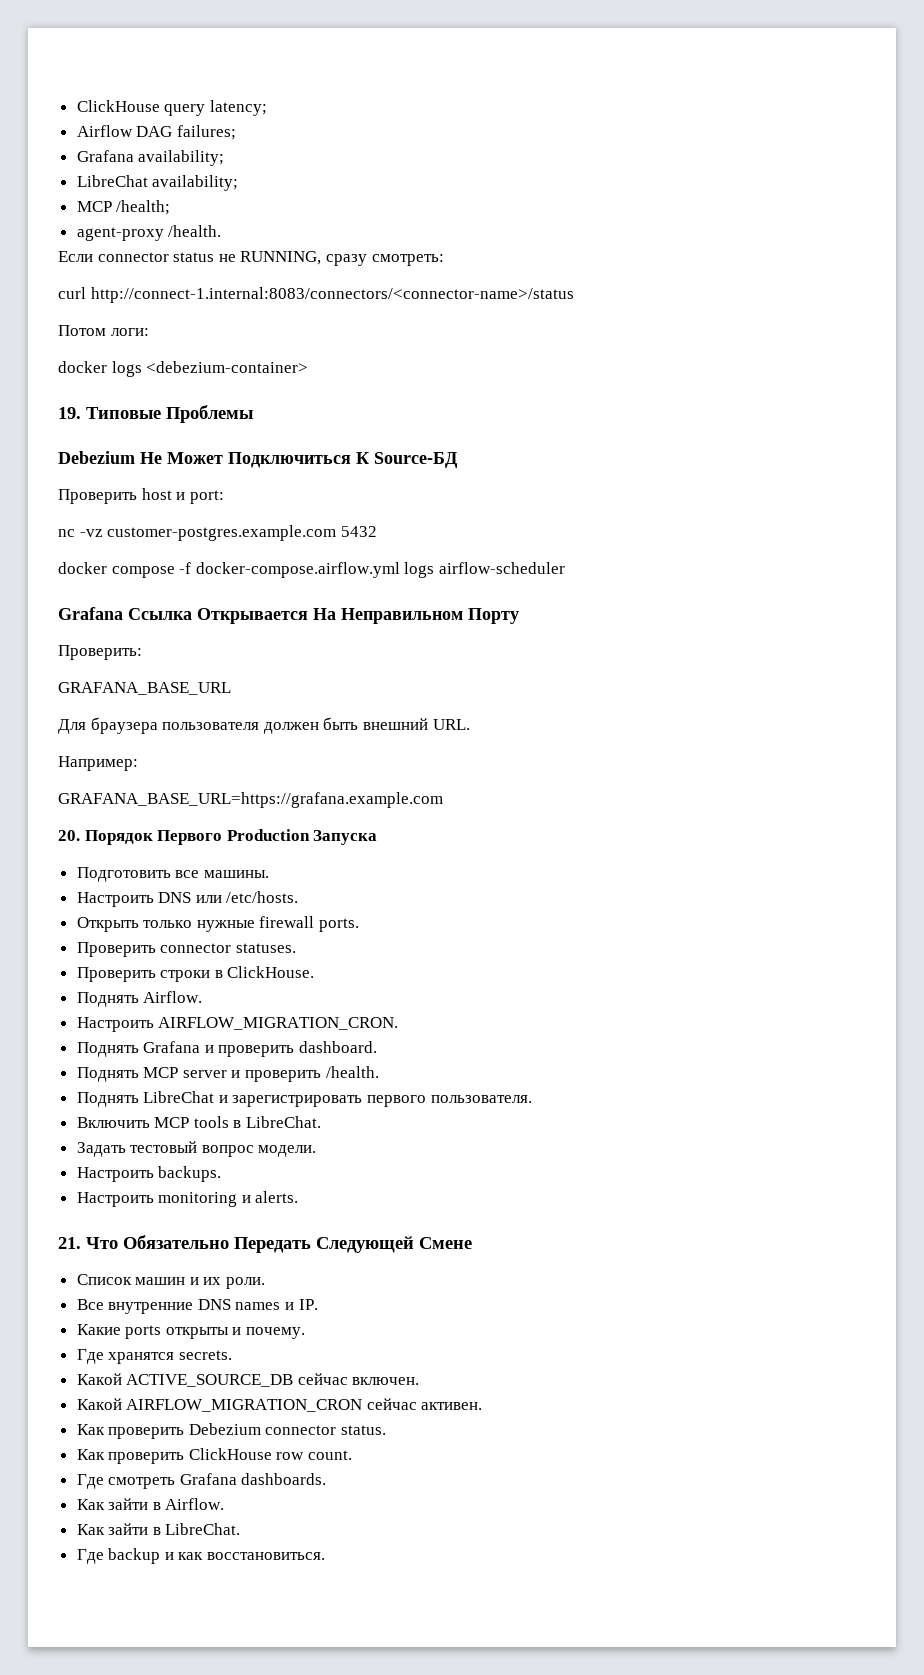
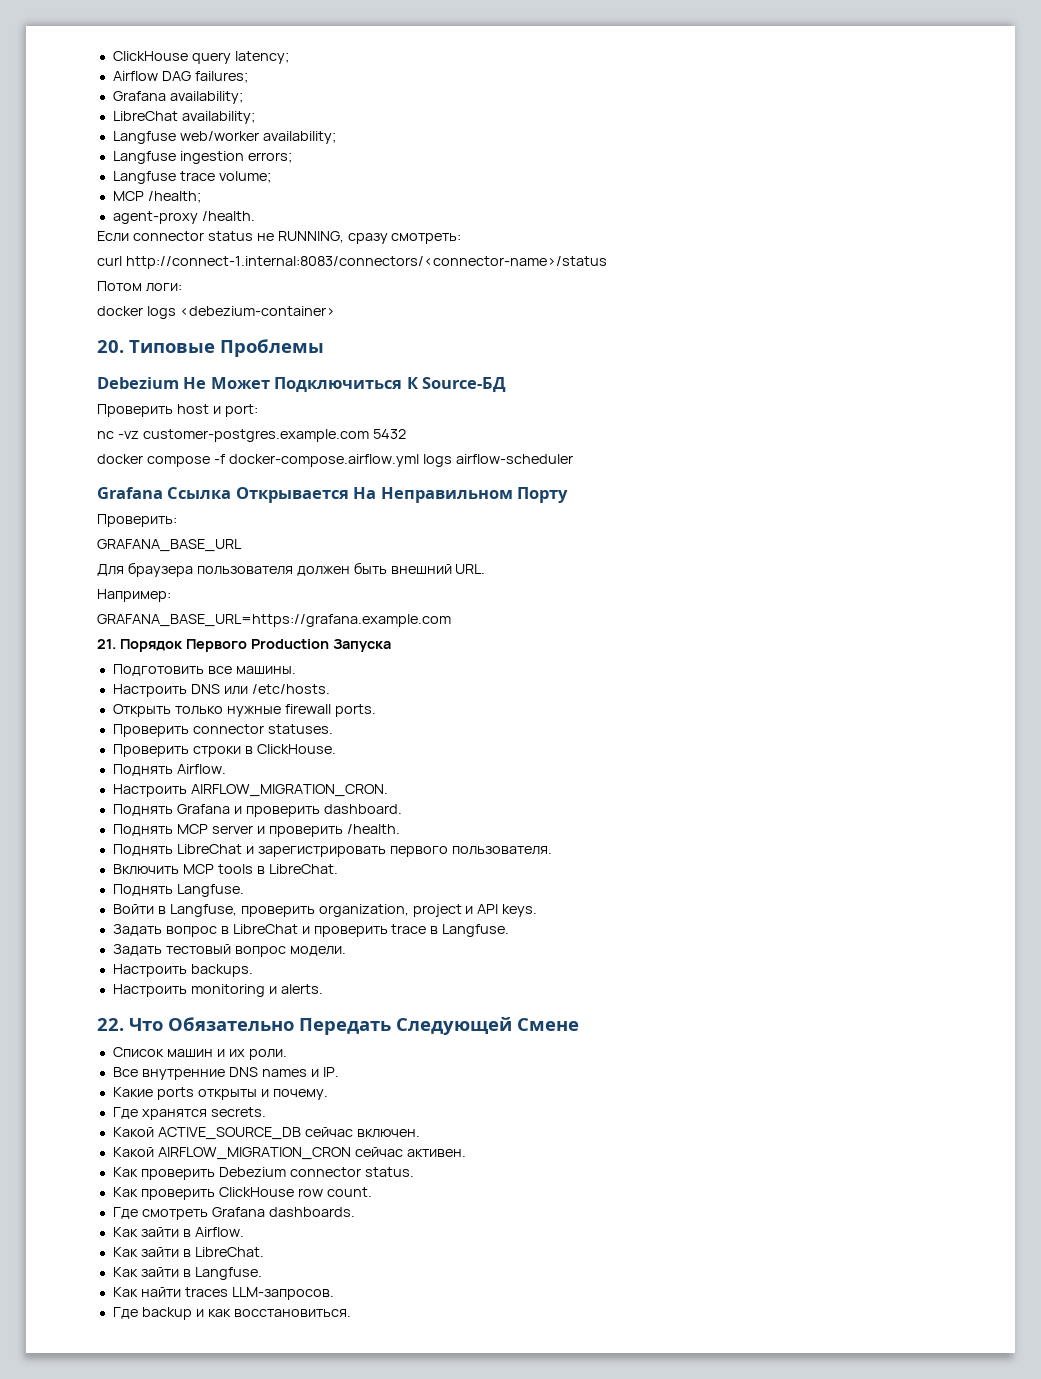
(239, 183) none -> [112,131,336,144] [112,151,292,164] [112,171,271,184] // Langfuse web/worker availability; // Langfuse ingestion errors; // Langfuse trace volume;
[58,407,81,419] 19. -> [97,340,124,353] 20.
[58,830,80,841] 20. -> [97,639,116,649] 21.
(322, 1122) none -> [112,884,244,897] [112,904,538,917] [112,924,510,937] // Поднять Langfuse. // Войти в Langfuse, проверить organization, project и API keys. // Задать вопрос в LibreChat и проверить trace в Langfuse.
[58,1237,81,1249] 21. -> [97,1018,124,1031] 22.
(241, 1529) none -> [112,1267,262,1280] [112,1287,334,1300] // Как зайти в Langfuse. // Как найти traces LLM-запросов.

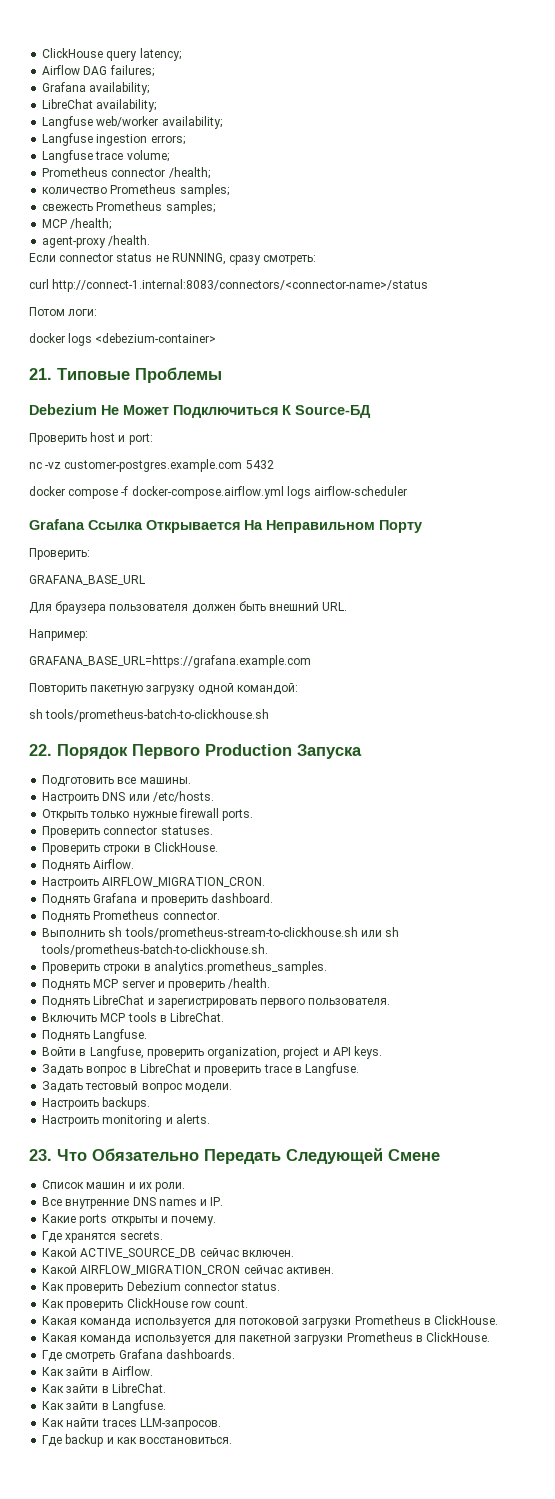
(271, 177) none -> [42,167,210,179] [42,184,229,197] [42,201,215,214] // Prometheus connector /health; // количество Prometheus samples; // свежесть Prometheus samples;
[97,340,124,353] 20. -> [29,368,52,380] 21.
[97,639,116,649] 21. -> [29,683,298,695] [29,709,270,722] [29,744,52,756] Повторить пакетную загрузку одной командой: // sh tools/prometheus-batch-to-clickhouse.sh // 22.
(402, 809) none -> [42,910,220,923] [42,927,400,940] [41,944,269,957] [42,961,327,974] // Поднять Prometheus connector. // Выполнить sh tools/prometheus-stream-to-clickhouse.sh или sh tools/prometheus-batch-to-clickhouse.sh. // Проверить строки в analytics.prometheus_samples.
[97,1018,124,1031] 22. -> [29,1149,52,1161] 23.
(372, 1192) none -> [42,1315,499,1328] [42,1332,491,1345] // Какая команда используется для потоковой загрузки Prometheus в ClickHouse. // Какая команда используется для пакетной загрузки Prometheus в ClickHouse.

